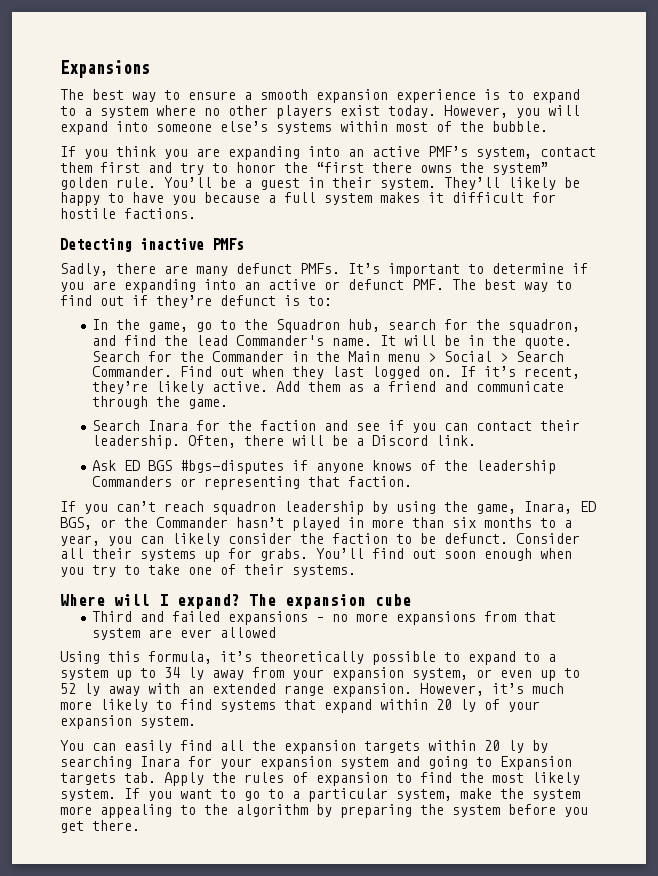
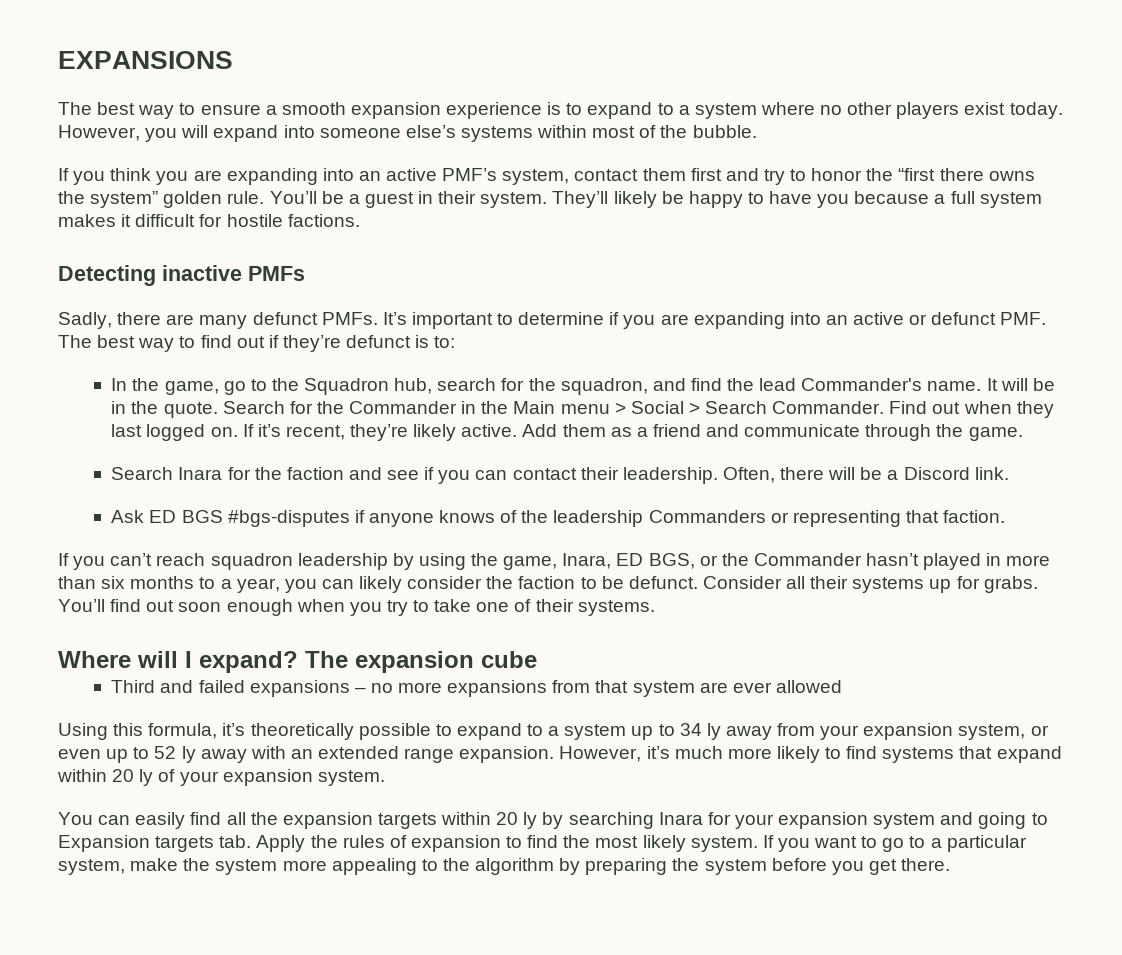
[60,60,150,78] Expansions -> [58,51,233,69] EXPANSIONS

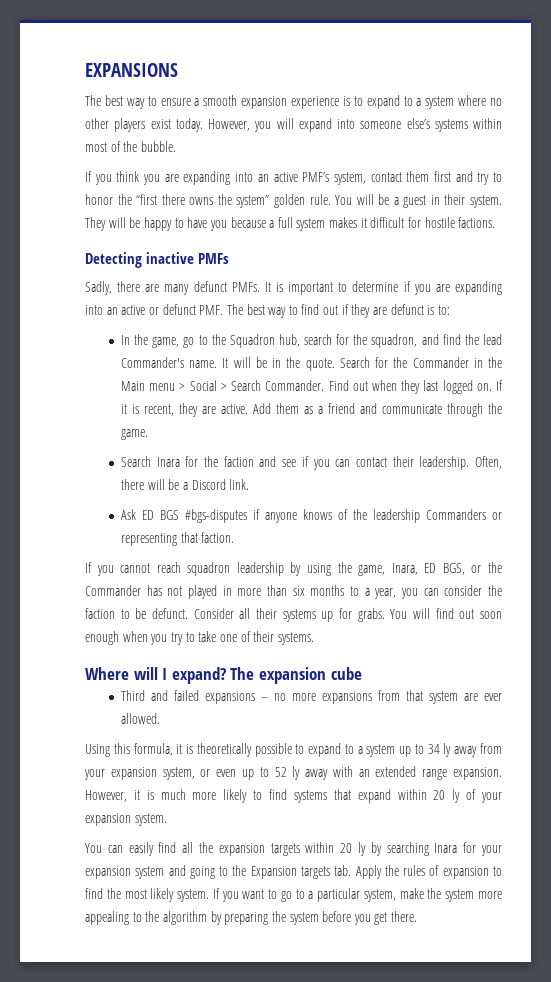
[269,191,317,204] You’ll -> [335,194,374,205] You will
[552,191,657,208] They’ll likely -> [85,217,126,231] They will
[382,312,407,325] It’s -> [264,282,283,292] It is
[282,335,341,352] they’re -> [351,304,388,318] they are
[257,424,457,441] it’s recent, they’re likely -> [121,403,217,417] it is recent, they are
[110,553,153,566] can’t -> [120,563,151,573] cannot
[866,553,920,566] hasn’t -> [146,585,183,596] has not
[359,576,403,593] likely -> (439, 592) none
[58,599,105,612] You’ll -> [390,608,431,619] You will
[775,680,842,693] allowed -> [121,713,161,724] allowed.
[222,723,246,736] it’s -> [176,744,194,754] it is
[646,746,670,759] it’s -> [133,790,154,800] it is
(1048, 819) none -> [232,865,247,876] the

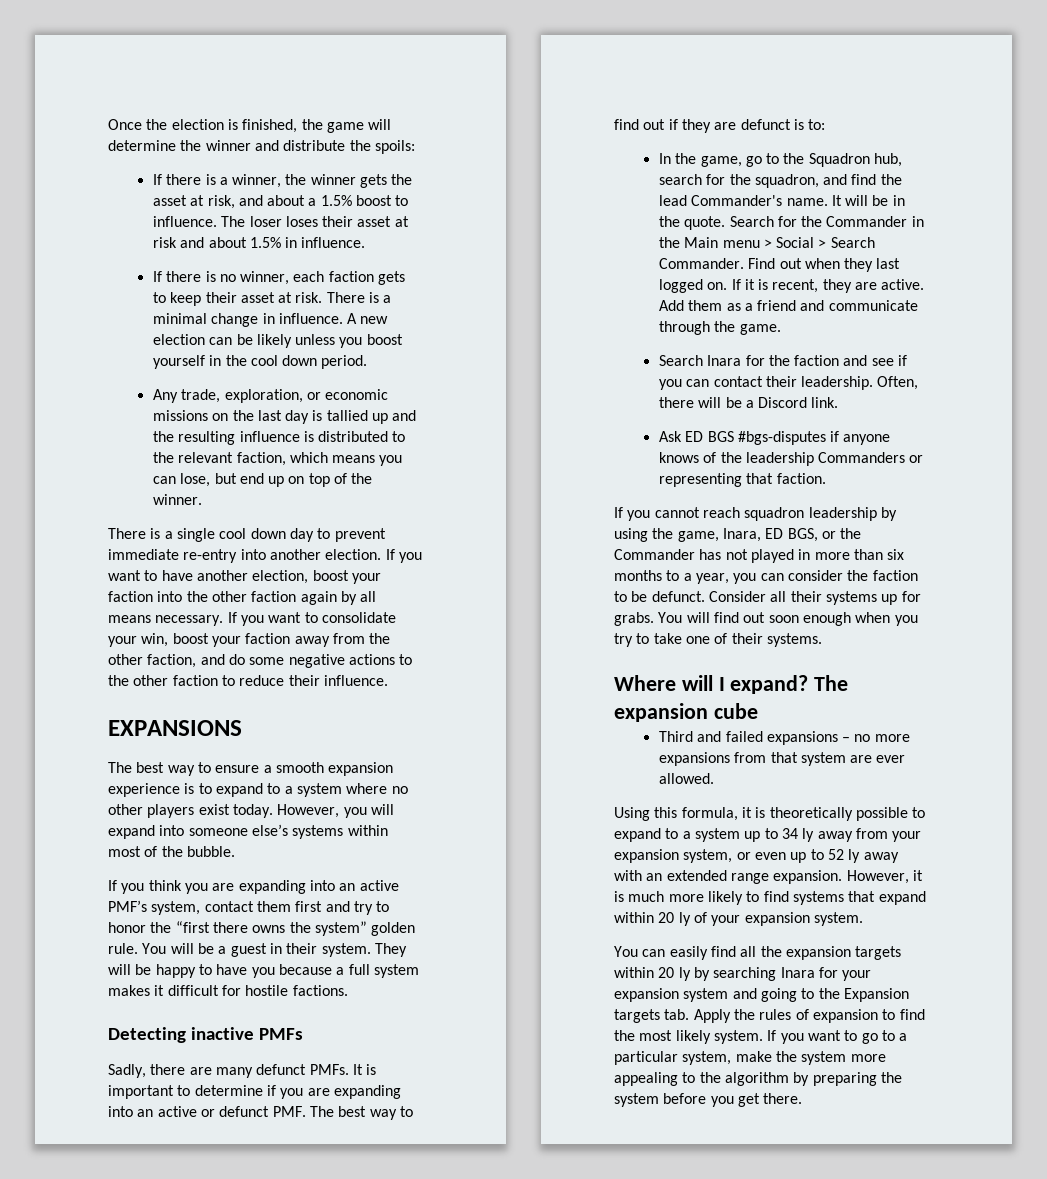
(85, 70) none -> [108,119,392,133] [108,140,415,154] [152,174,413,188] [152,195,409,209] [152,216,409,227] [152,237,366,248] [152,271,406,285] [152,292,392,306] [152,313,389,327] [152,334,403,348] [152,355,368,369] [152,389,389,403] [152,410,417,424] [152,431,406,445] [152,452,403,466] [152,473,373,487] [152,494,202,505] [108,528,386,542] [108,549,422,563] [108,570,381,584] [108,591,377,605] [108,612,396,626] [108,633,391,647] [108,654,413,668] [108,675,388,686] Once the election is finished, the game will determine the winner and distribute the spoils: // If there is a winner, the winner gets the asset at risk, and about a 1.5% boost to influence. The loser loses their asset at risk and about 1.5% in influence. // If there is no winner, each faction gets to keep their asset at risk. There is a minimal change in influence. A new election can be likely unless you boost yourself in the cool down period. // Any trade, exploration, or economic missions on the last day is tallied up and the resulting influence is distributed to the relevant faction, which means you can lose, but end up on top of the winner. // There is a single cool down day to prevent immediate re-entry into another election. If you want to have another election, boost your faction into the other faction again by all means necessary. If you want to consolidate your win, boost your faction away from the other faction, and do some negative actions to the other faction to reduce their influence. //

